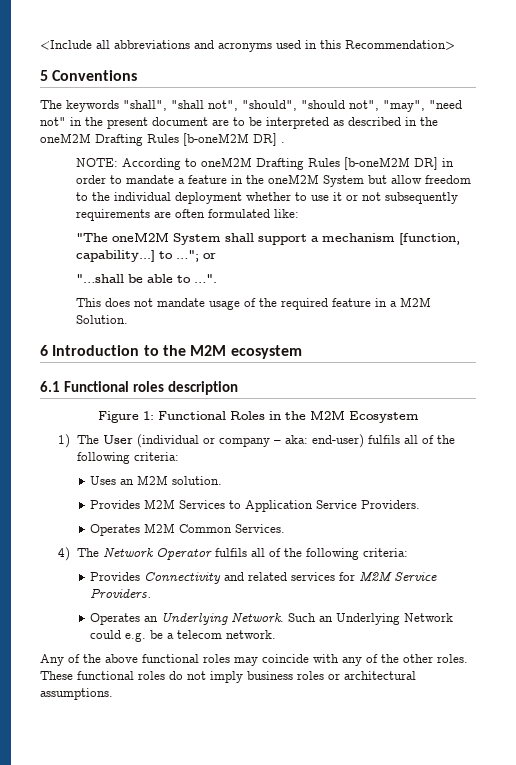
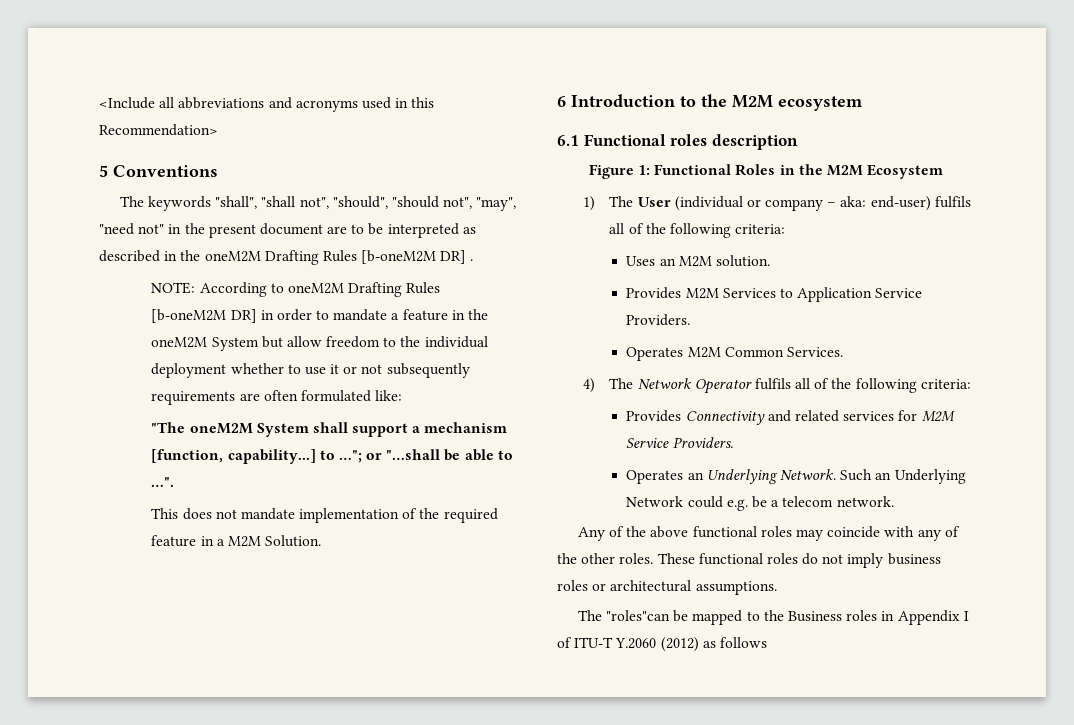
(217, 256) // -> (383, 456) none
[209,300,241,310] usage -> [299,508,400,523] implementation
(113, 694) none -> [577,610,969,625] [557,637,767,652] // The "roles"can be mapped to the Business roles in Appendix I of ITU-T Y.2060 (2012) as follows

